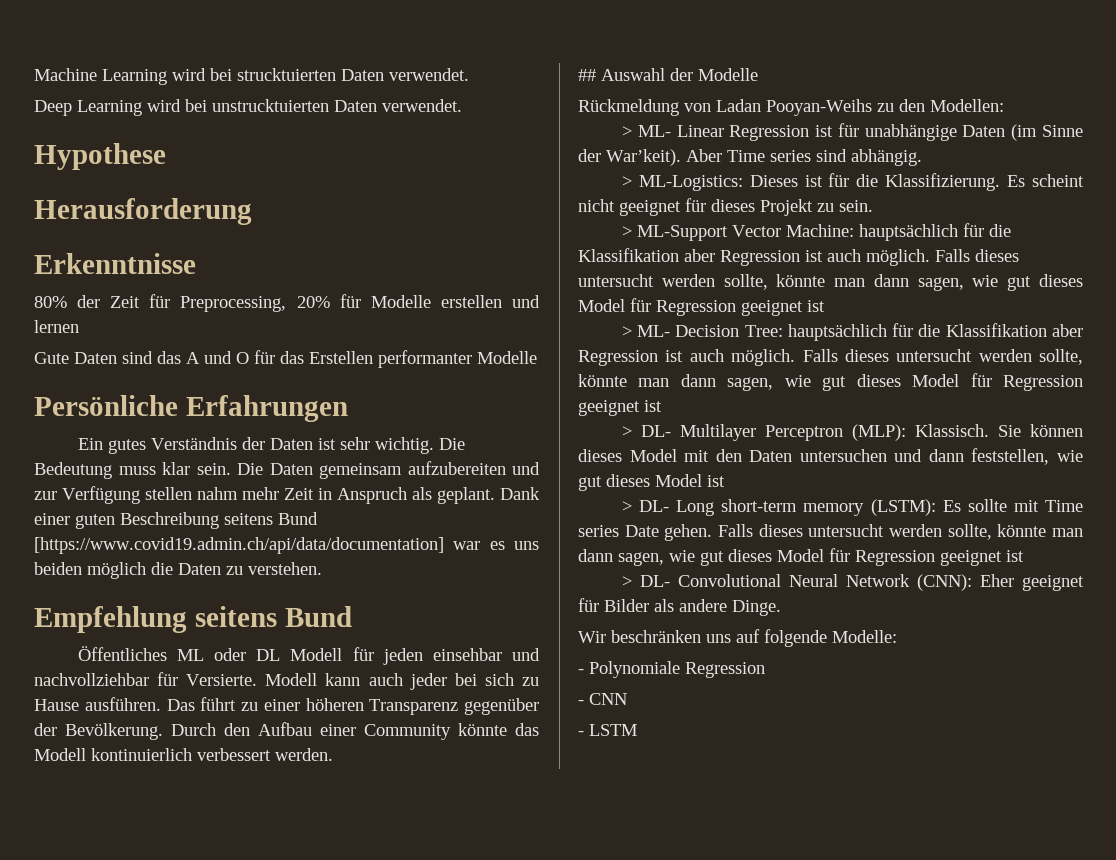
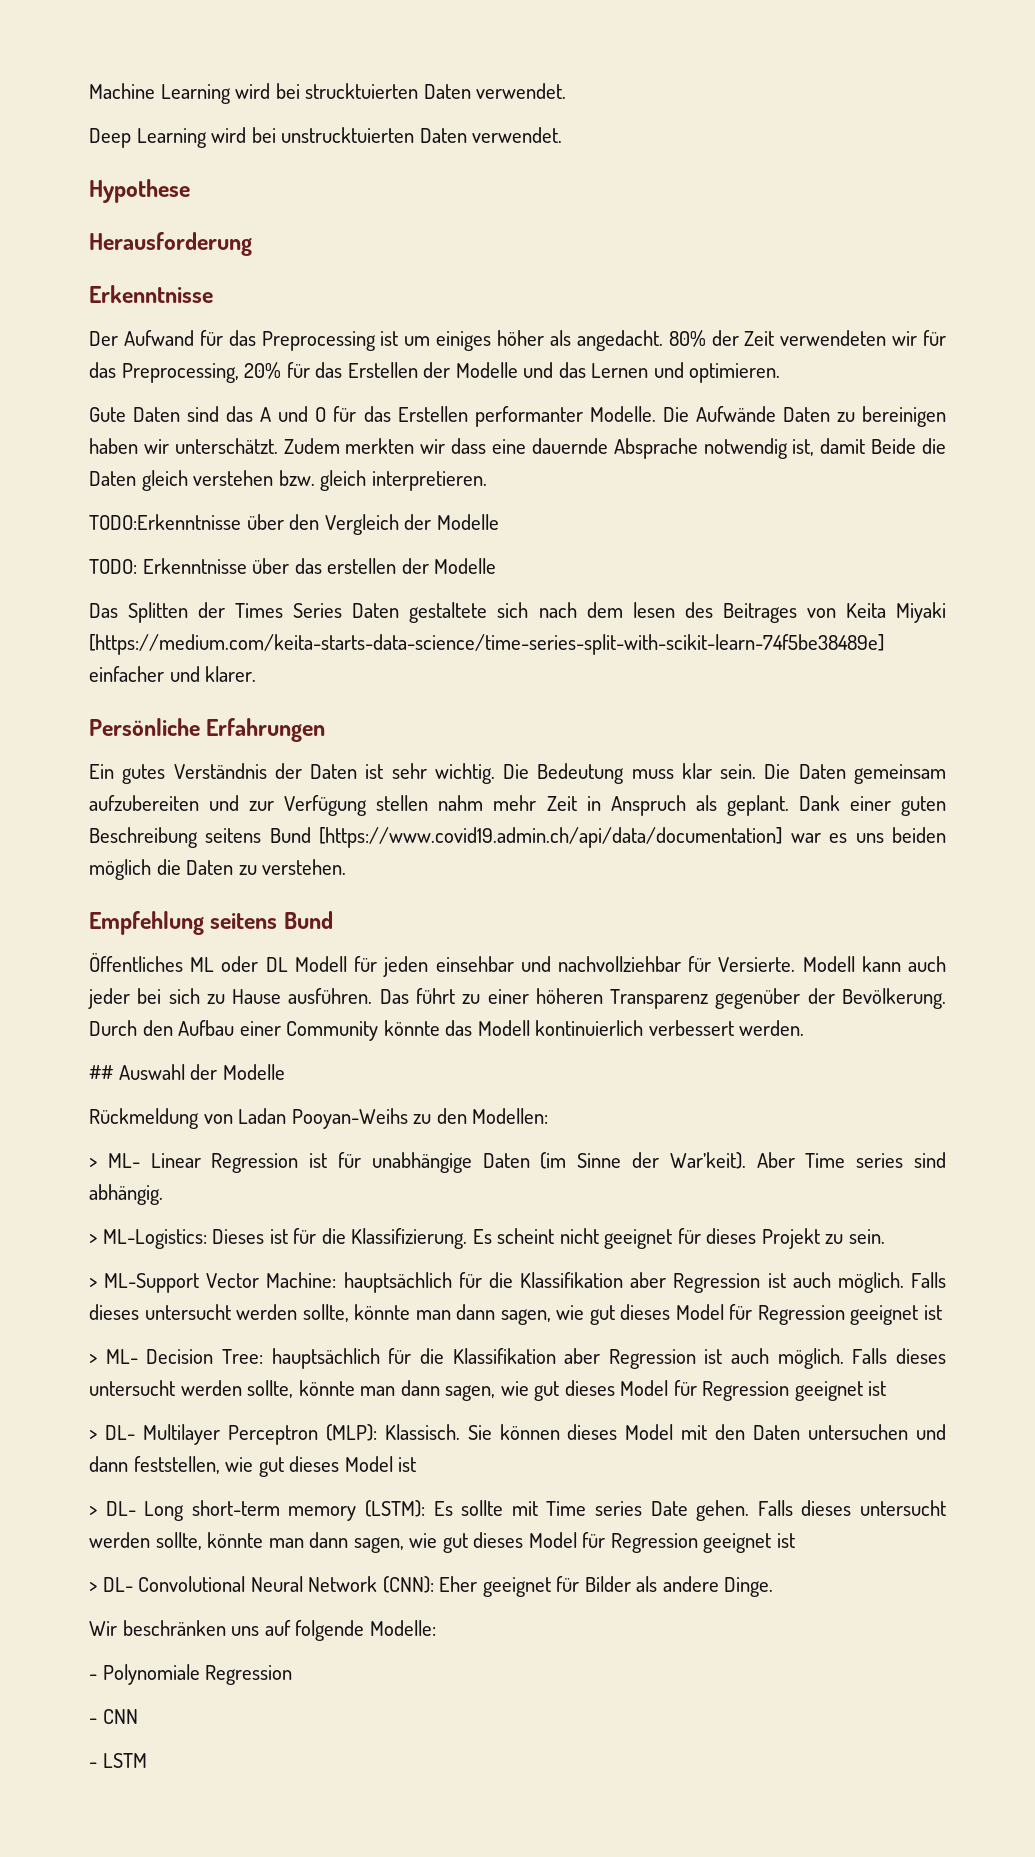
[34,294,540,312] [34,320,79,333] 80% der Zeit für Preprocessing, 20% für Modelle erstellen und lernen -> [89,330,946,351] [89,362,781,383] Der Aufwand für das Preprocessing ist um einiges höher als angedacht. 80% der Zeit verwendeten wir für das Preprocessing, 20% für das Erstellen der Modelle und das Lernen und optimieren.
[477,351,537,364] Modelle -> [589,406,946,427] [89,438,947,459] [89,470,487,491] [89,514,499,535] [89,558,497,574] [89,602,947,623] [89,634,884,655] [89,666,257,682] Modelle. Die Aufwände Daten zu bereinigen haben wir unterschätzt. Zudem merkten wir dass eine dauernde Absprache notwendig ist, damit Beide die Daten gleich verstehen bzw. gleich interpretieren. // TODO:Erkenntnisse über den Vergleich der Modelle // TODO: Erkenntnisse über das erstellen der Modelle // Das Splitten der Times Series Daten gestaltete sich nach dem lesen des Beitrages von Keita Miyaki [https://medium.com/keita-starts-data-science/time-series-split-with-scikit-learn-74f5be38489e] einfacher und klarer.

